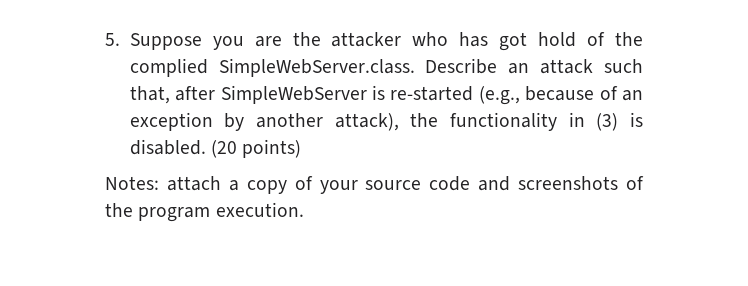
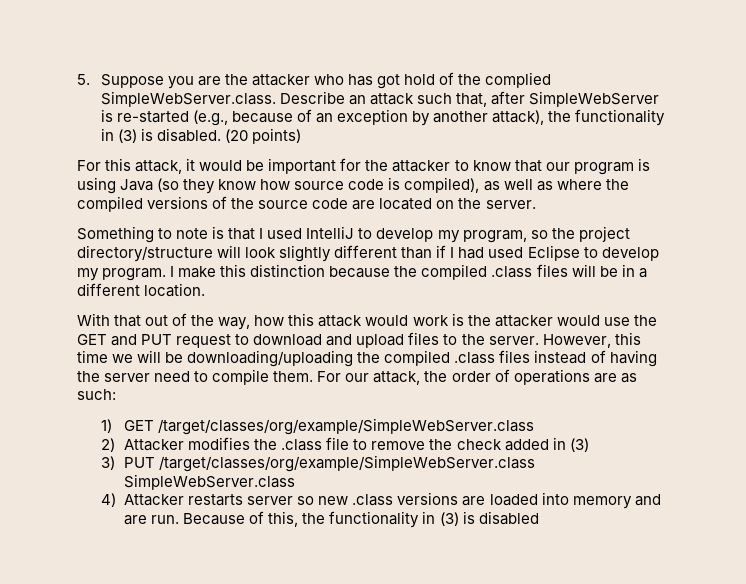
[105,176,644,194] [105,202,304,222] Notes: attach a copy of your source code and screenshots of the program execution. -> [77,158,650,175] [77,177,629,194] [77,196,536,212] [77,226,630,243] [77,245,659,262] [77,264,647,281] [77,283,206,297] [77,313,657,330] [77,332,641,348] [77,350,657,367] [77,369,637,385] [77,389,116,400] [100,418,535,435] [100,437,589,452] [100,455,536,472] [124,474,296,490] [100,492,661,509] [124,511,539,528] For this attack, it would be important for the attacker to know that our program is using Java (so they know how source code is compiled), as well as where the compiled versions of the source code are located on the server. // Something to note is that I used IntelliJ to develop my program, so the project directory/structure will look slightly different than if I had used Eclipse to develop my program. I make this distinction because the compiled .class files will be in a different location. // With that out of the way, how this attack would work is the attacker would use the GET and PUT request to download and upload files to the server. However, this time we will be downloading/uploading the compiled .class files instead of having the server need to compile them. For our attack, the order of operations are as such: // 1) GET /target/classes/org/example/SimpleWebServer.class // 2) Attacker modifies the .class file to remove the check added in (3) // 3) PUT /target/classes/org/example/SimpleWebServer.class SimpleWebServer.class // 4) Attacker restarts server so new .class versions are loaded into memory and are run. Because of this, the functionality in (3) is disabled

